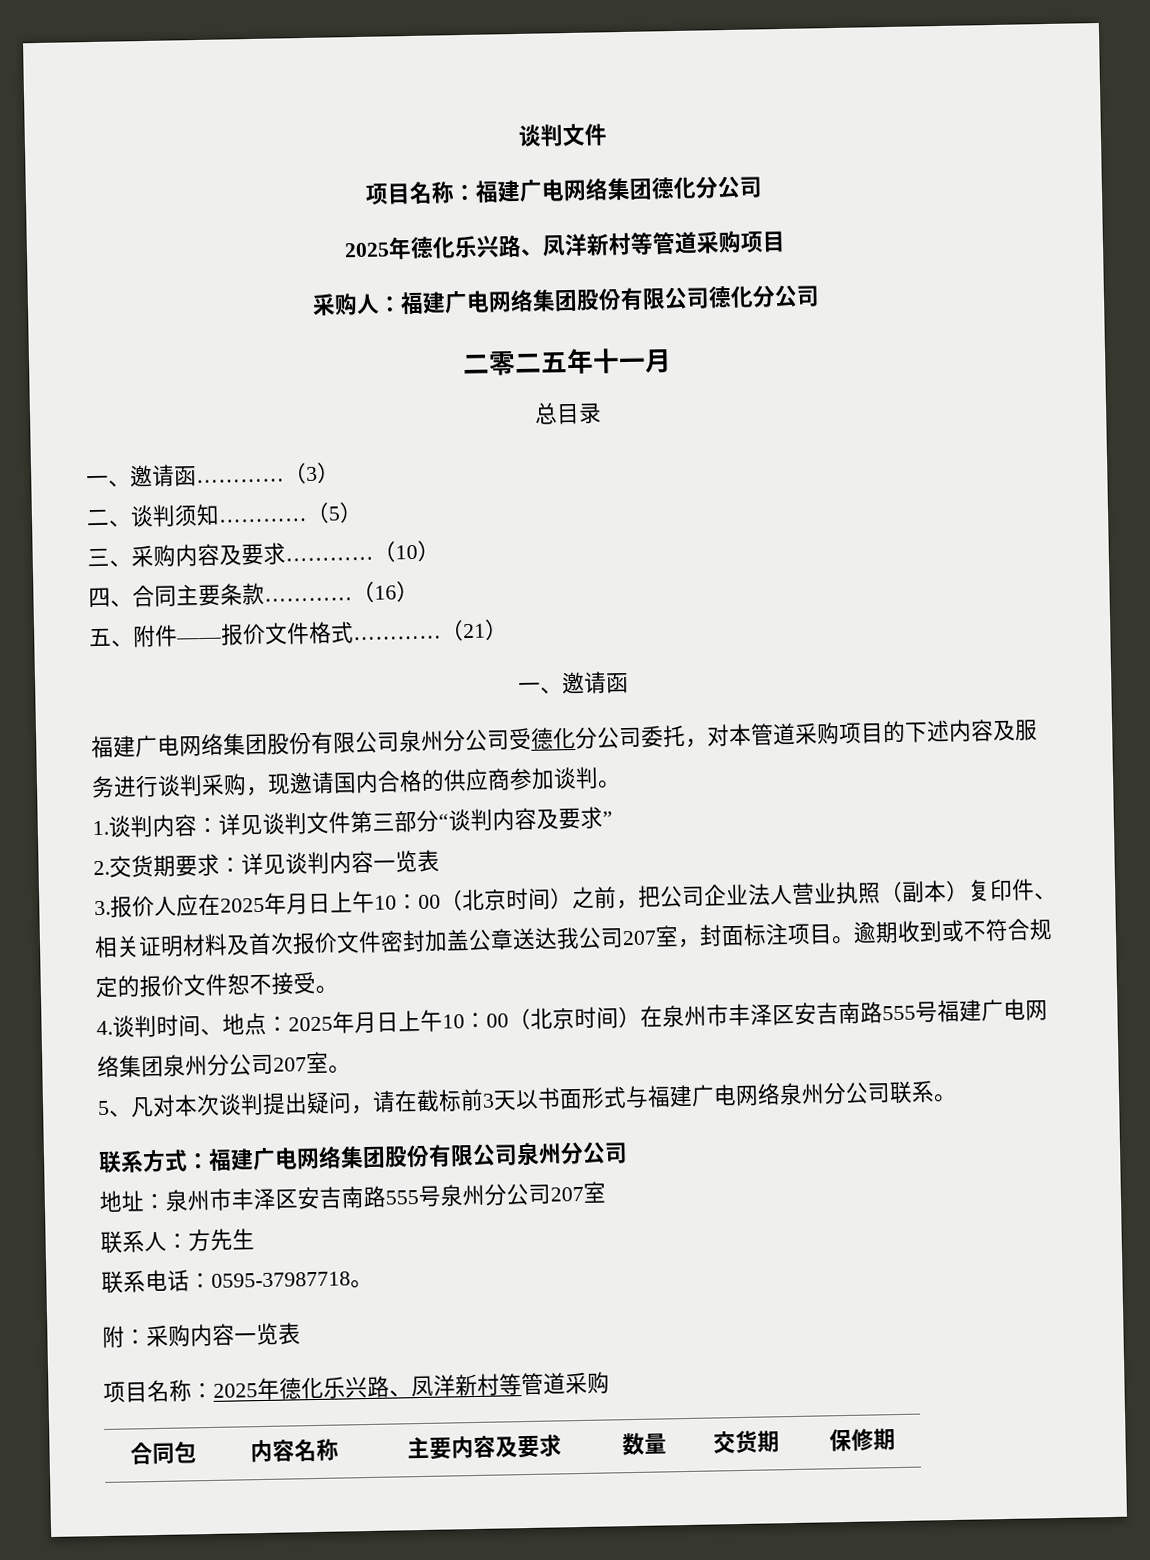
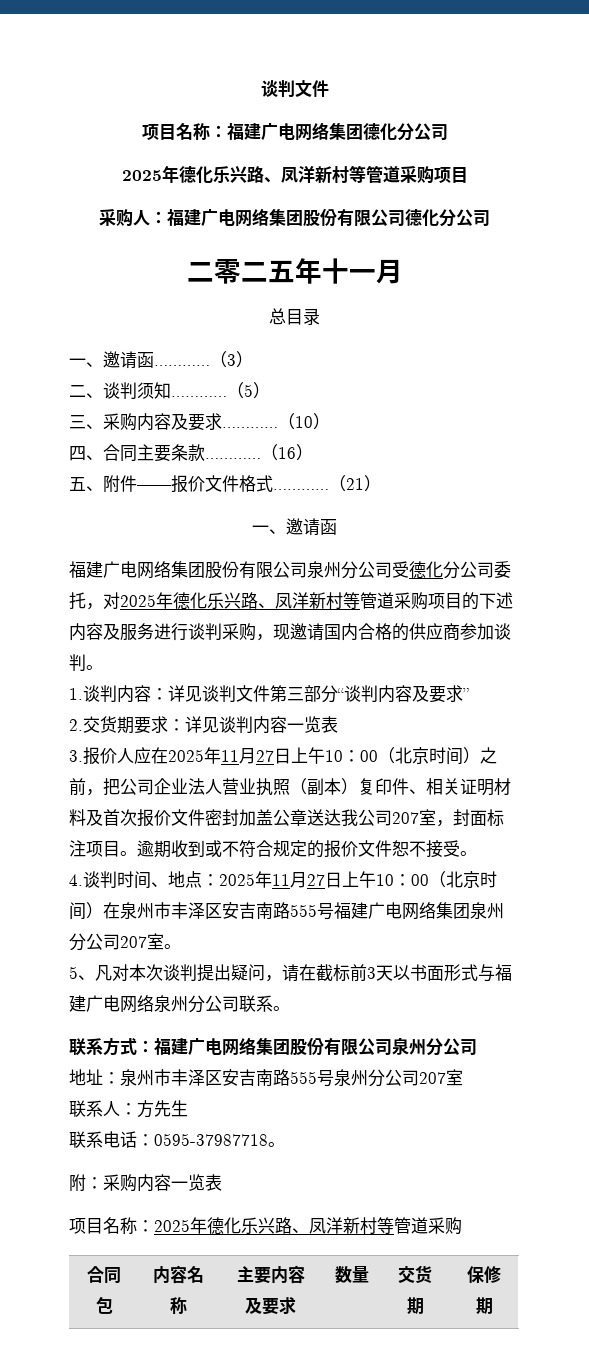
[728,723,752,747] 本 -> [120,592,360,609] 2025年德化乐兴路、凤洋新村等
[286,893,309,915] 月 -> [221,748,274,764] 11月27
[354,1011,377,1034] 月 -> [272,872,325,888] 11月27

